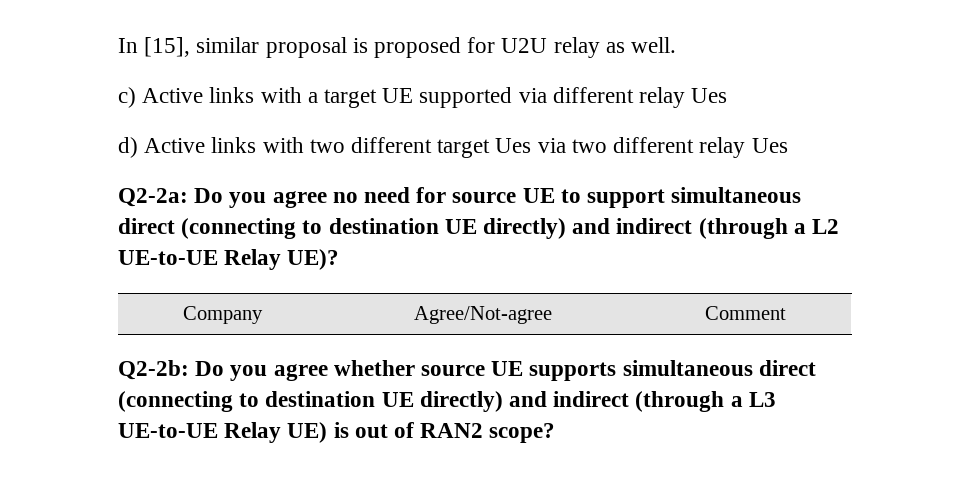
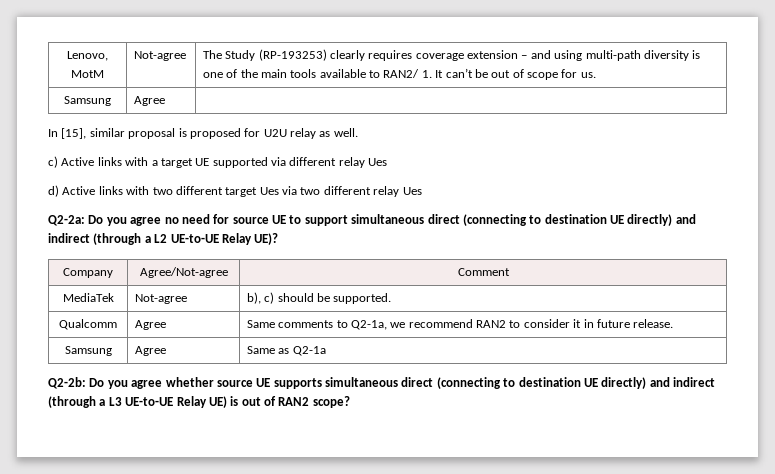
(118, 45) none -> [67,51,108,61] [71,70,104,78] [133,51,186,61] [202,49,701,61] [202,68,596,80] [64,96,111,106] [133,96,165,106] Lenovo, MotM | Not-agree | The Study (RP-193253) clearly requires coverage extension – and using multi-path diversity is one of the main tools available to RAN2/ 1. It can’t be out of scope for us. // Samsung | Agree | //
(786, 313) none -> [62,293,114,302] [134,294,187,304] [246,292,392,304] [59,319,117,330] [134,320,166,330] [246,319,674,330] [64,346,112,356] [134,346,166,356] [246,346,326,356] // MediaTek | Not-agree | b), c) should be supported. // Qualcomm | Agree | Same comments to Q2-1a, we recommend RAN2 to consider it in future release. // Samsung | Agree | Same as Q2-1a

